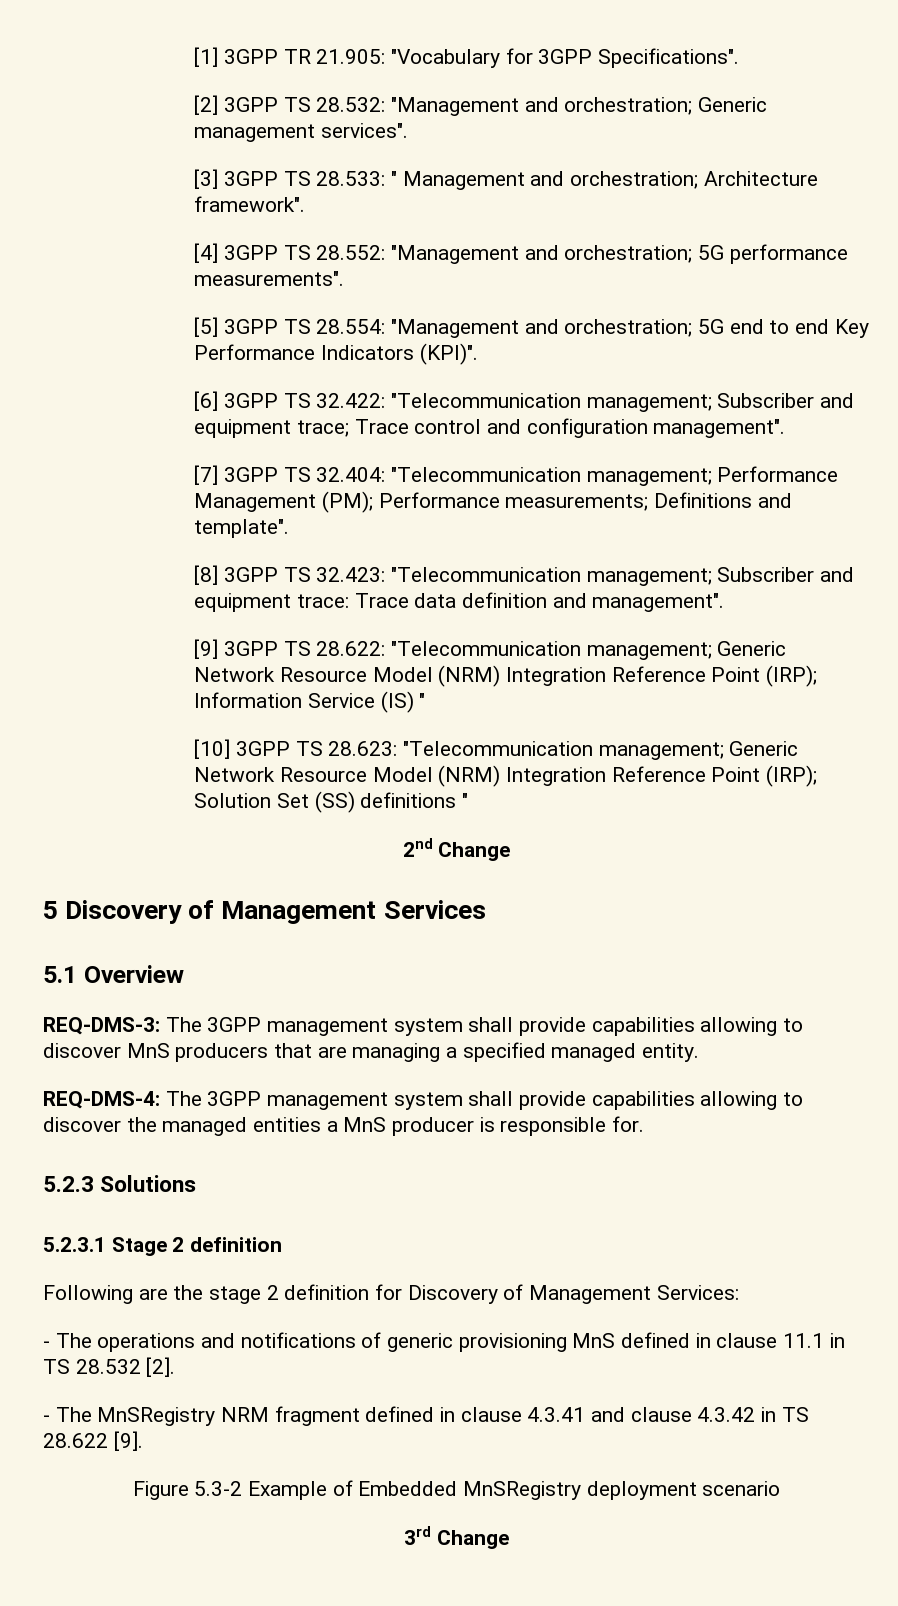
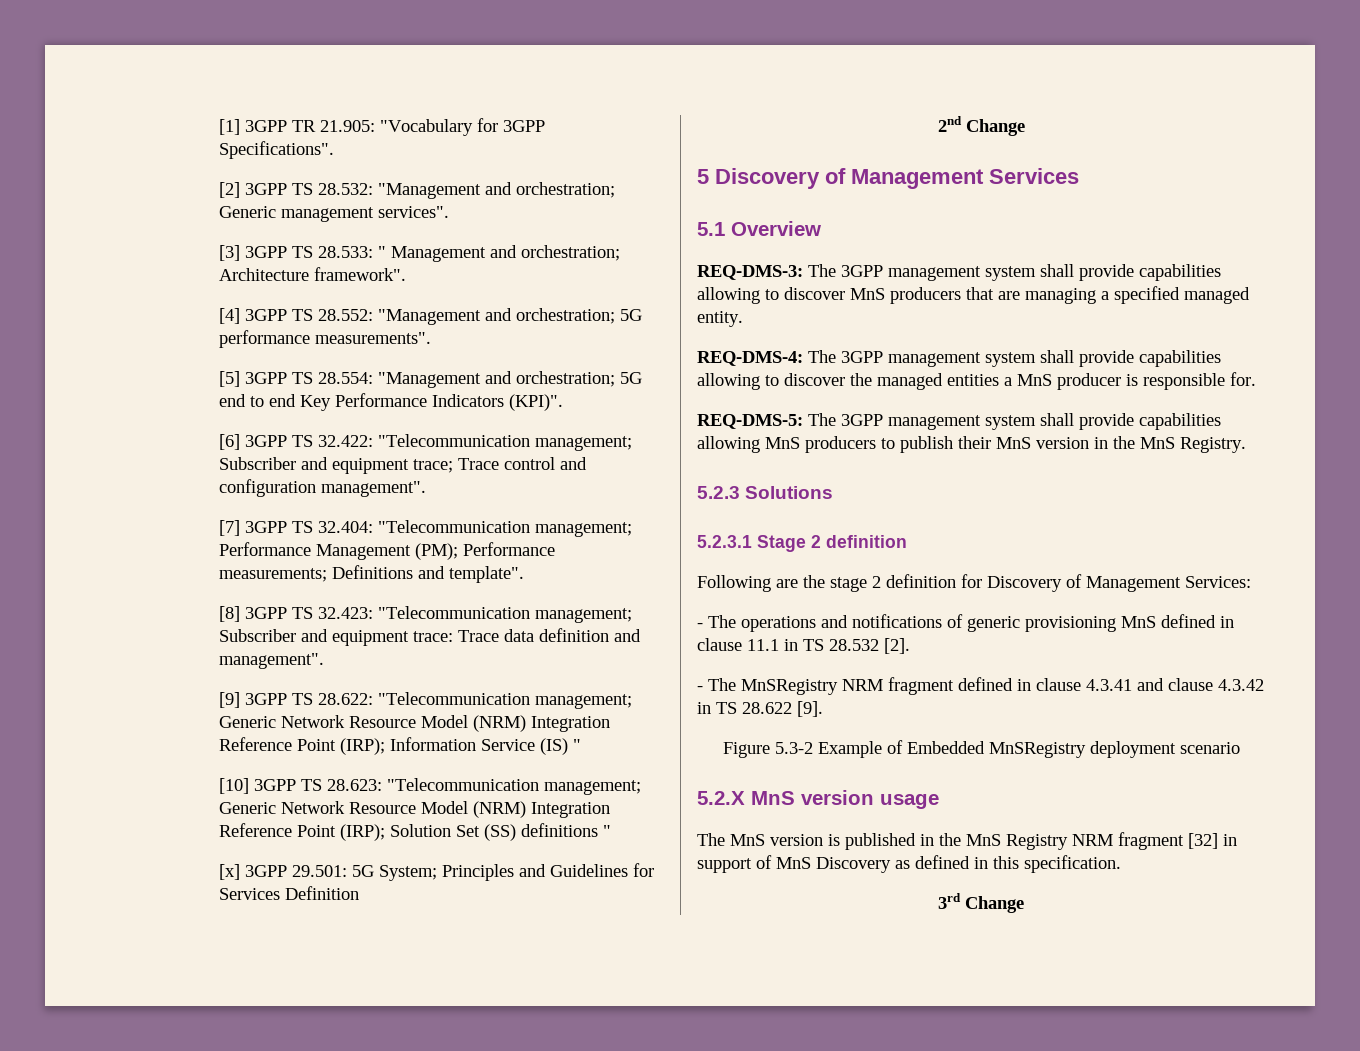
(469, 800) none -> [218,863,654,881] [218,886,359,900] // [x] 3GPP 29.501: 5G System; Principles and Guidelines for Services Definition
(645, 1124) none -> [697,413,1221,430] [697,436,1246,453] // REQ-DMS-5: The 3GPP management system shall provide capabilities allowing MnS producers to publish their MnS version in the MnS Registry.
(781, 1488) none -> [697,790,939,809] [697,832,1237,850] [697,855,1121,873] // 5.2.X MnS version usage // The MnS version is published in the MnS Registry NRM fragment [32] in support of MnS Discovery as defined in this specification.

